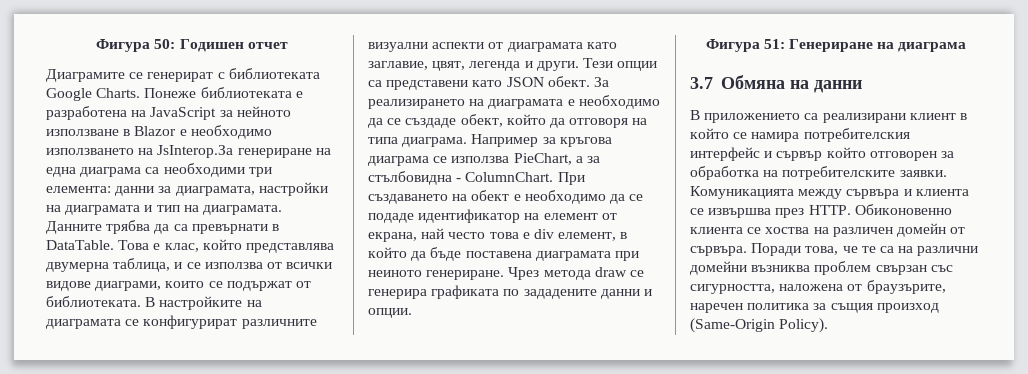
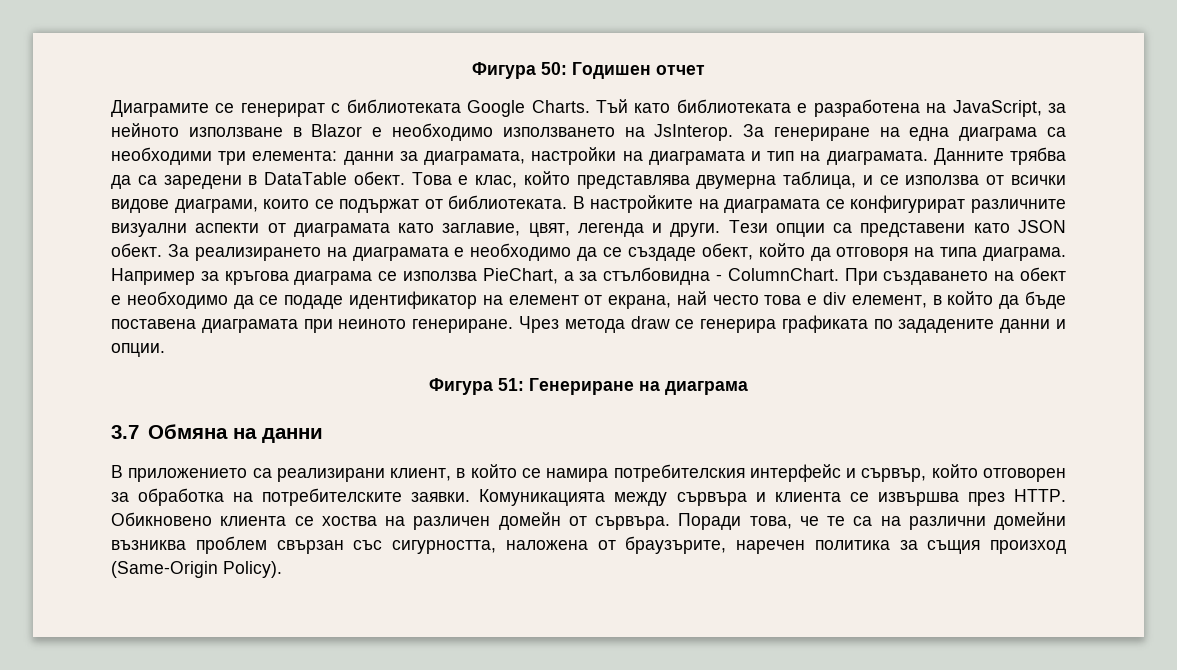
[144,88,197,98] Понеже -> [596,99,671,113] Тъй като
[150,107,217,120] JavaScript -> [952,100,1042,117] JavaScript,
[157,145,234,158] JsInterop.За -> [654,124,765,141] JsInterop. За
[191,224,279,234] [46,240,114,250] превърнати в DataTable. -> [163,171,405,189] заредени в DataTable обект.
[909,113,956,120] клиент -> [390,468,452,481] клиент,
[776,151,823,161] сървър -> [861,468,927,482] сървър,
[854,204,952,215] Обиконовенно -> [111,512,212,526] Обикновено

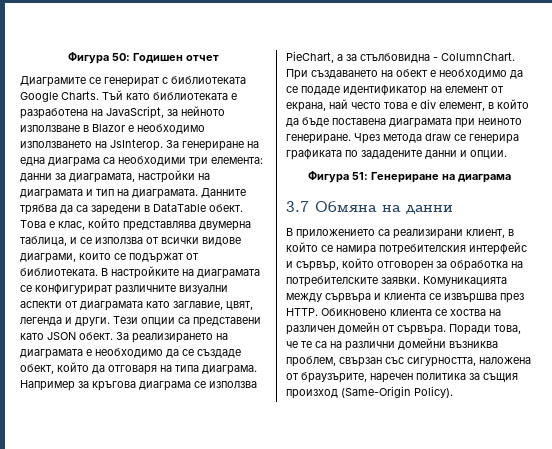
[836,247,909,261] отговоря -> [108,365,157,375] отговаря
[195,536,267,554] проблем -> [286,356,336,367] проблем,

